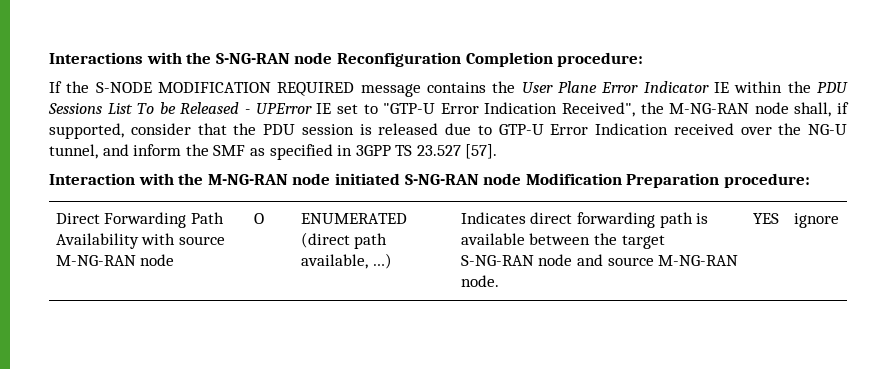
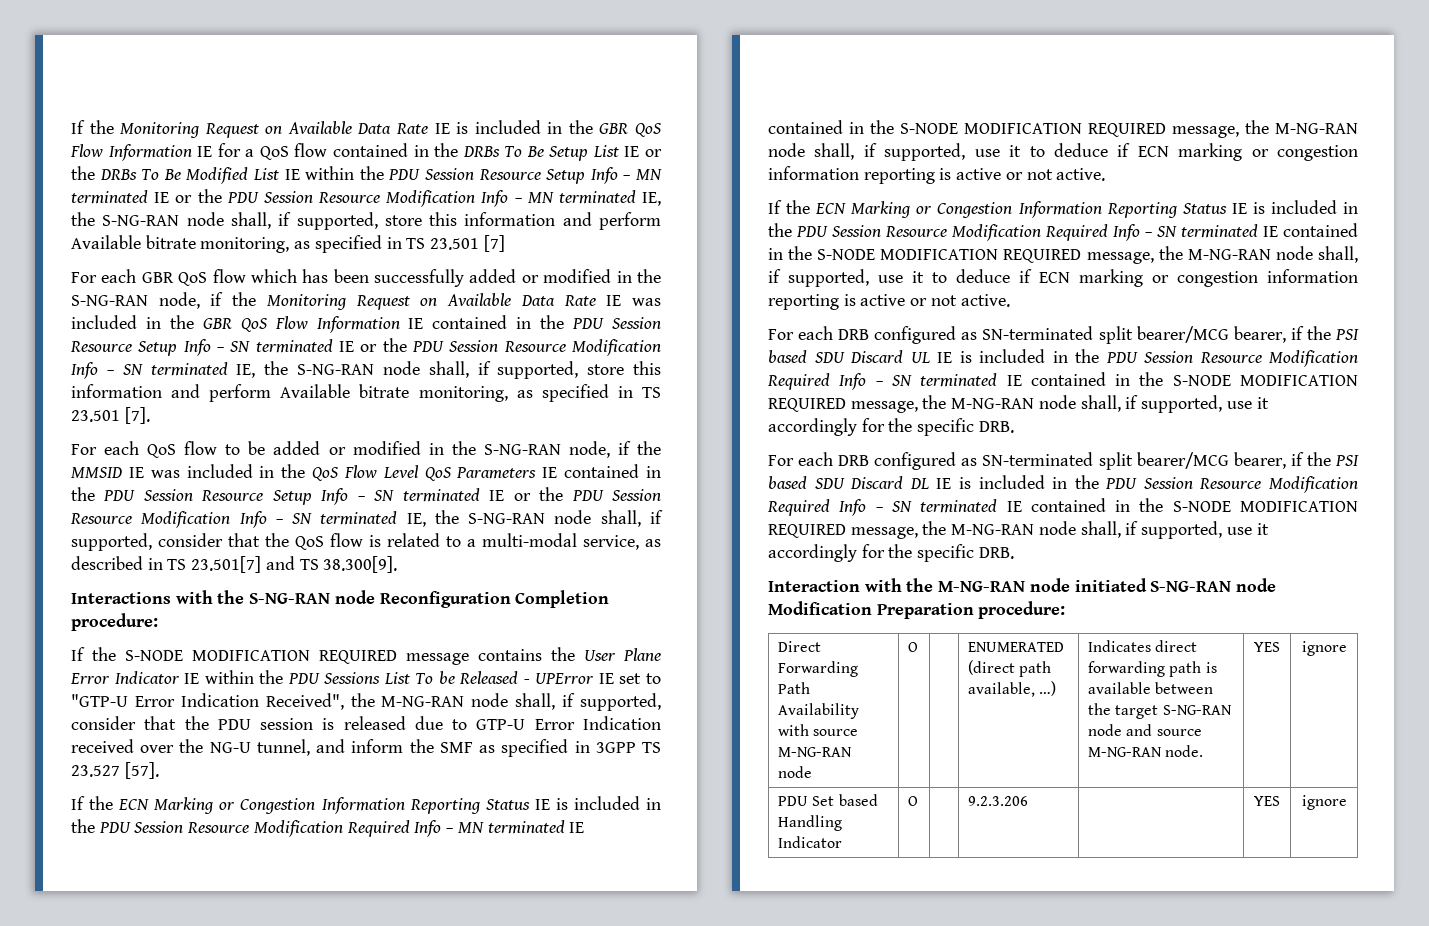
(49, 58) none -> [71,120,661,138] [70,143,662,161] [71,166,663,184] [71,189,661,207] [71,212,661,230] [71,235,505,253] [71,269,662,287] [71,292,662,310] [71,315,661,333] [70,338,661,356] [71,361,661,379] [71,384,661,402] [71,407,150,424] [71,441,661,458] [71,464,662,481] [71,487,661,505] [70,510,663,528] [71,533,661,551] [71,556,398,573] If the Monitoring Request on Available Data Rate IE is included in the GBR QoS Flow Information IE for a QoS flow contained in the DRBs To Be Setup List IE or the DRBs To Be Modified List IE within the PDU Session Resource Setup Info – MN terminated IE or the PDU Session Resource Modification Info – MN terminated IE, the S-NG-RAN node shall, if supported, store this information and perform Available bitrate monitoring, as specified in TS 23.501 [7] // For each GBR QoS flow which has been successfully added or modified in the S-NG-RAN node, if the Monitoring Request on Available Data Rate IE was included in the GBR QoS Flow Information IE contained in the PDU Session Resource Setup Info – SN terminated IE or the PDU Session Resource Modification Info – SN terminated IE, the S-NG-RAN node shall, if supported, store this information and perform Available bitrate monitoring, as specified in TS 23.501 [7]. // For each QoS flow to be added or modified in the S-NG-RAN node, if the MMSID IE was included in the QoS Flow Level QoS Parameters IE contained in the PDU Session Resource Setup Info – SN terminated IE or the PDU Session Resource Modification Info – SN terminated IE, the S-NG-RAN node shall, if supported, consider that the QoS flow is related to a multi-modal service, as described in TS 23.501[7] and TS 38.300[9]. //
(498, 151) none -> [71,796,661,814] [71,819,585,837] [768,120,1358,138] [768,143,1358,161] [768,166,1106,184] [768,200,1358,218] [768,223,1358,241] [768,246,1358,264] [768,269,1358,287] [768,294,1010,310] [768,326,1359,344] [768,349,1358,367] [767,372,1358,390] [768,395,1269,413] [768,418,1014,436] [768,452,1359,470] [768,475,1358,493] [767,498,1358,516] [768,521,1269,539] [768,544,1014,562] // If the ECN Marking or Congestion Information Reporting Status IE is included in the PDU Session Resource Modification Required Info – MN terminated IE contained in the S-NODE MODIFICATION REQUIRED message, the M-NG-RAN node shall, if supported, use it to deduce if ECN marking or congestion information reporting is active or not active. // If the ECN Marking or Congestion Information Reporting Status IE is included in the PDU Session Resource Modification Required Info – SN terminated IE contained in the S-NODE MODIFICATION REQUIRED message, the M-NG-RAN node shall, if supported, use it to deduce if ECN marking or congestion information reporting is active or not active. // For each DRB configured as SN-terminated split bearer/MCG bearer, if the PSI based SDU Discard UL IE is included in the PDU Session Resource Modification Required Info – SN terminated IE contained in the S-NODE MODIFICATION REQUIRED message, the M-NG-RAN node shall, if supported, use it accordingly for the specific DRB. // For each DRB configured as SN-terminated split bearer/MCG bearer, if the PSI based SDU Discard DL IE is included in the PDU Session Resource Modification Required Info – SN terminated IE contained in the S-NODE MODIFICATION REQUIRED message, the M-NG-RAN node shall, if supported, use it accordingly for the specific DRB.
(839, 220) none -> [778,794,878,806] [778,815,843,831] [778,836,843,848] [908,796,919,806] [968,796,1029,806] [1254,796,1280,806] [1301,795,1347,810] // PDU Set based Handling Indicator | O | | 9.2.3.206 | | YES | ignore

